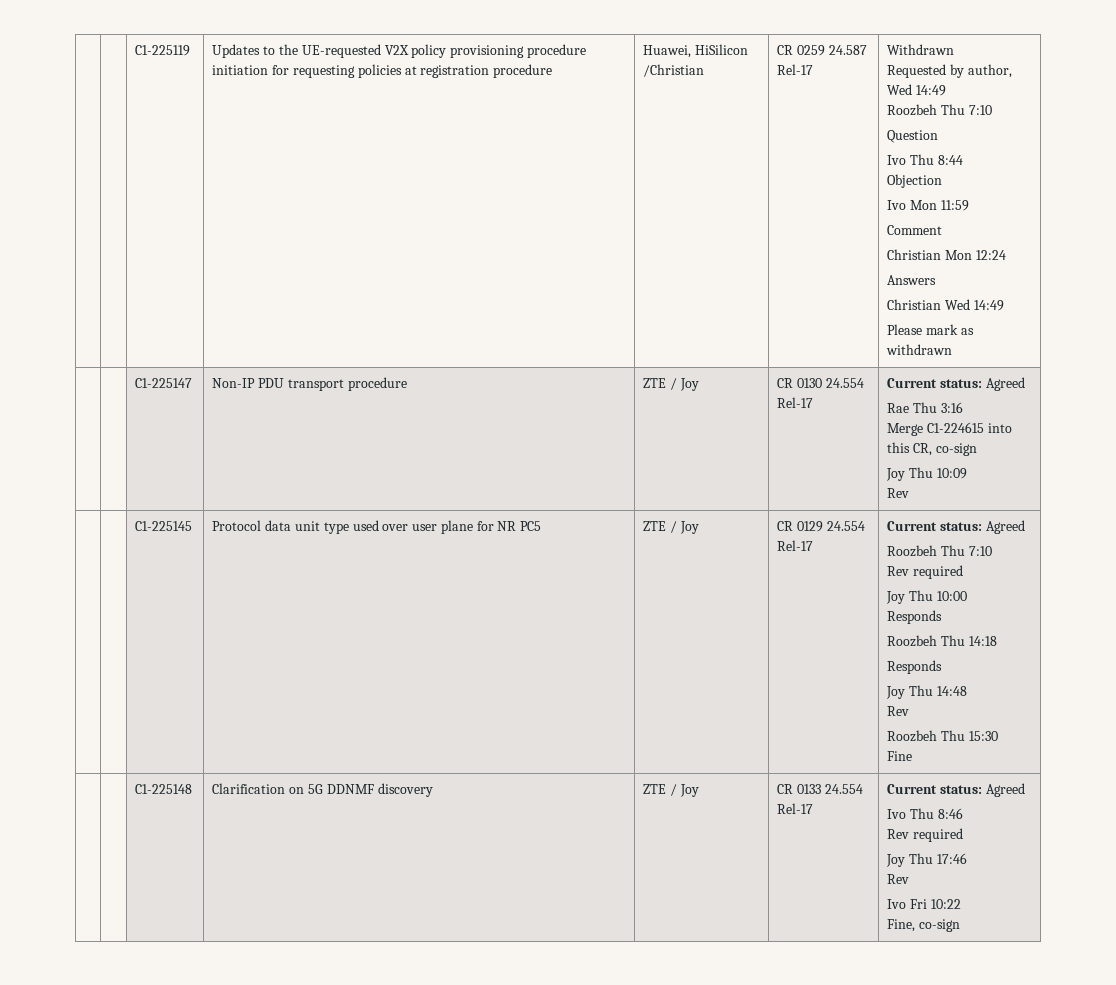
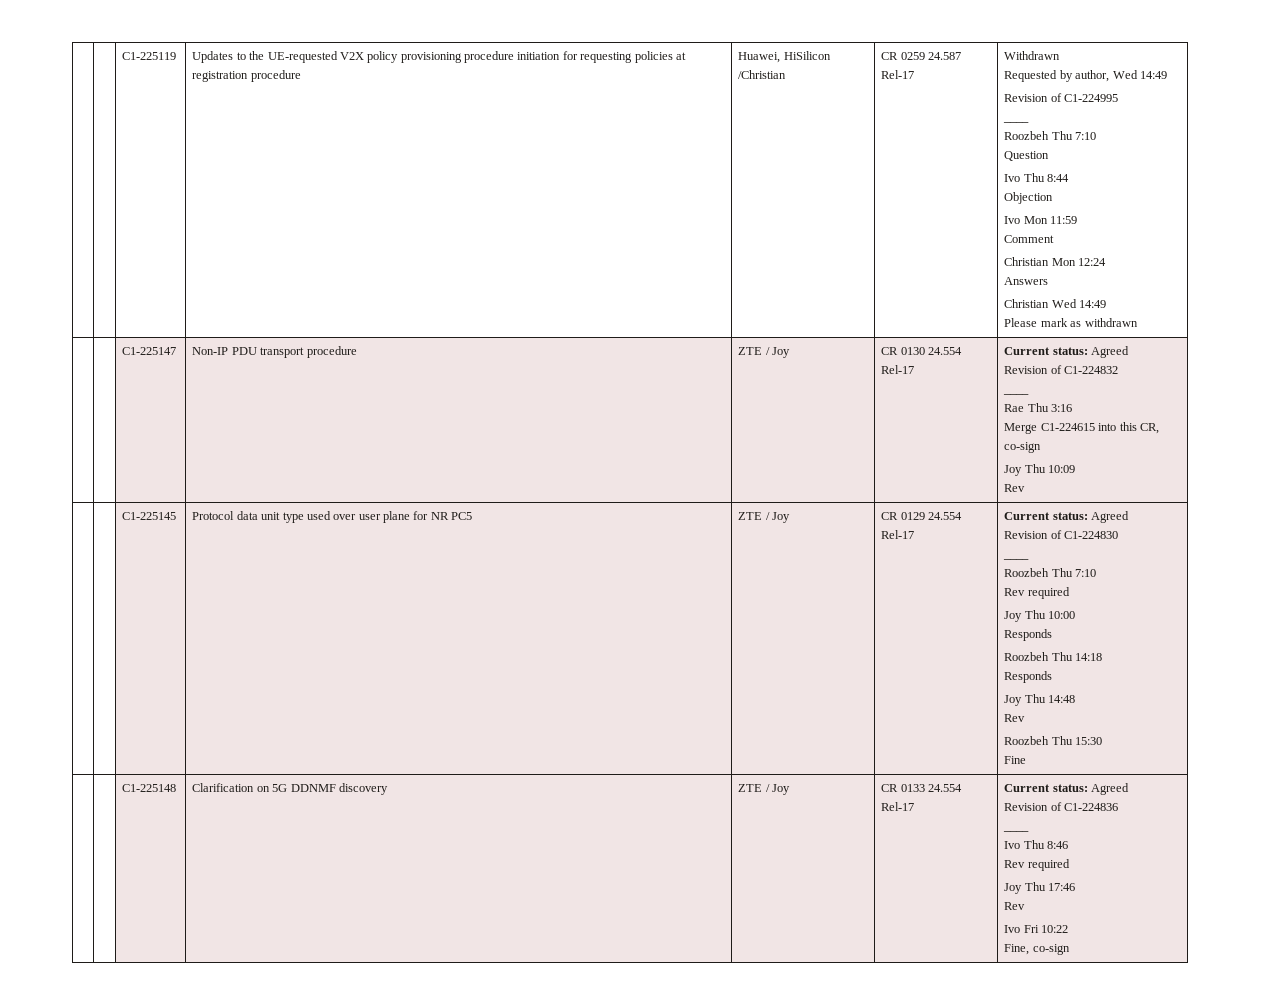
(947, 90) none -> [1004,93,1119,102] [1003,121,1030,123] // Revision of C1-224995 // ____
(1026, 384) none -> [1004,365,1119,374] [1003,393,1030,395] // Revision of C1-224832 // ____
(1026, 527) none -> [1004,530,1119,539] [1003,558,1030,560] // Revision of C1-224830 // ____
(1026, 790) none -> [1004,802,1119,811] [1003,830,1030,832] // Revision of C1-224836 // ____

